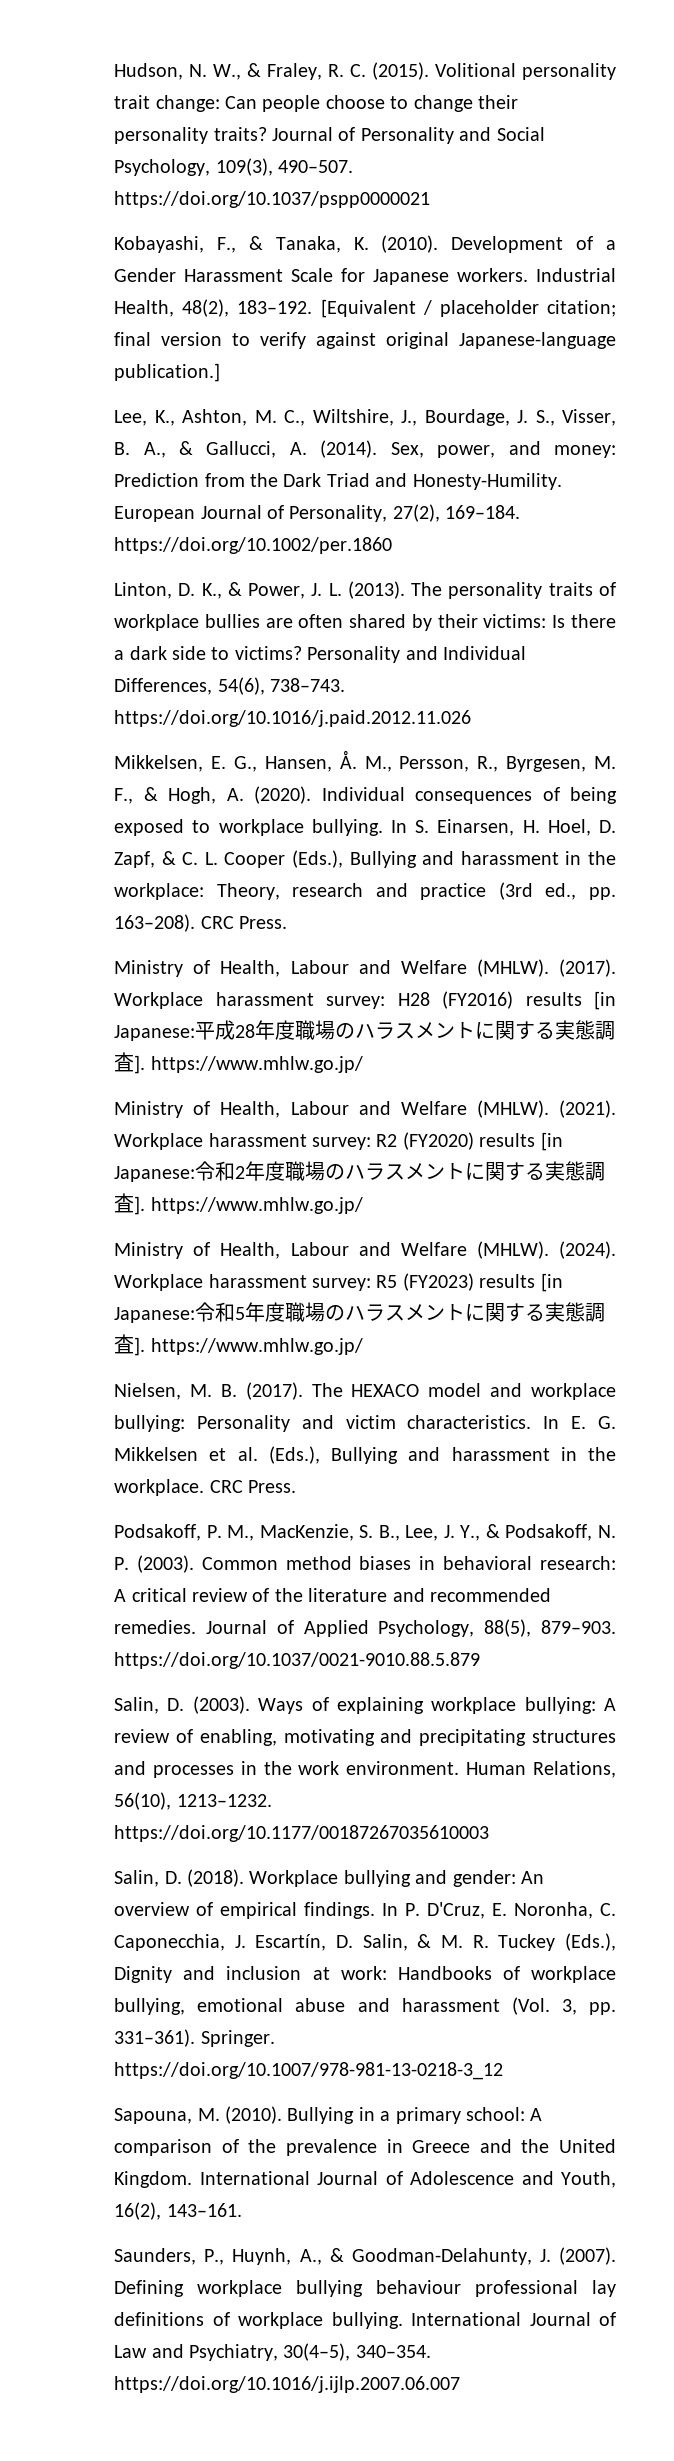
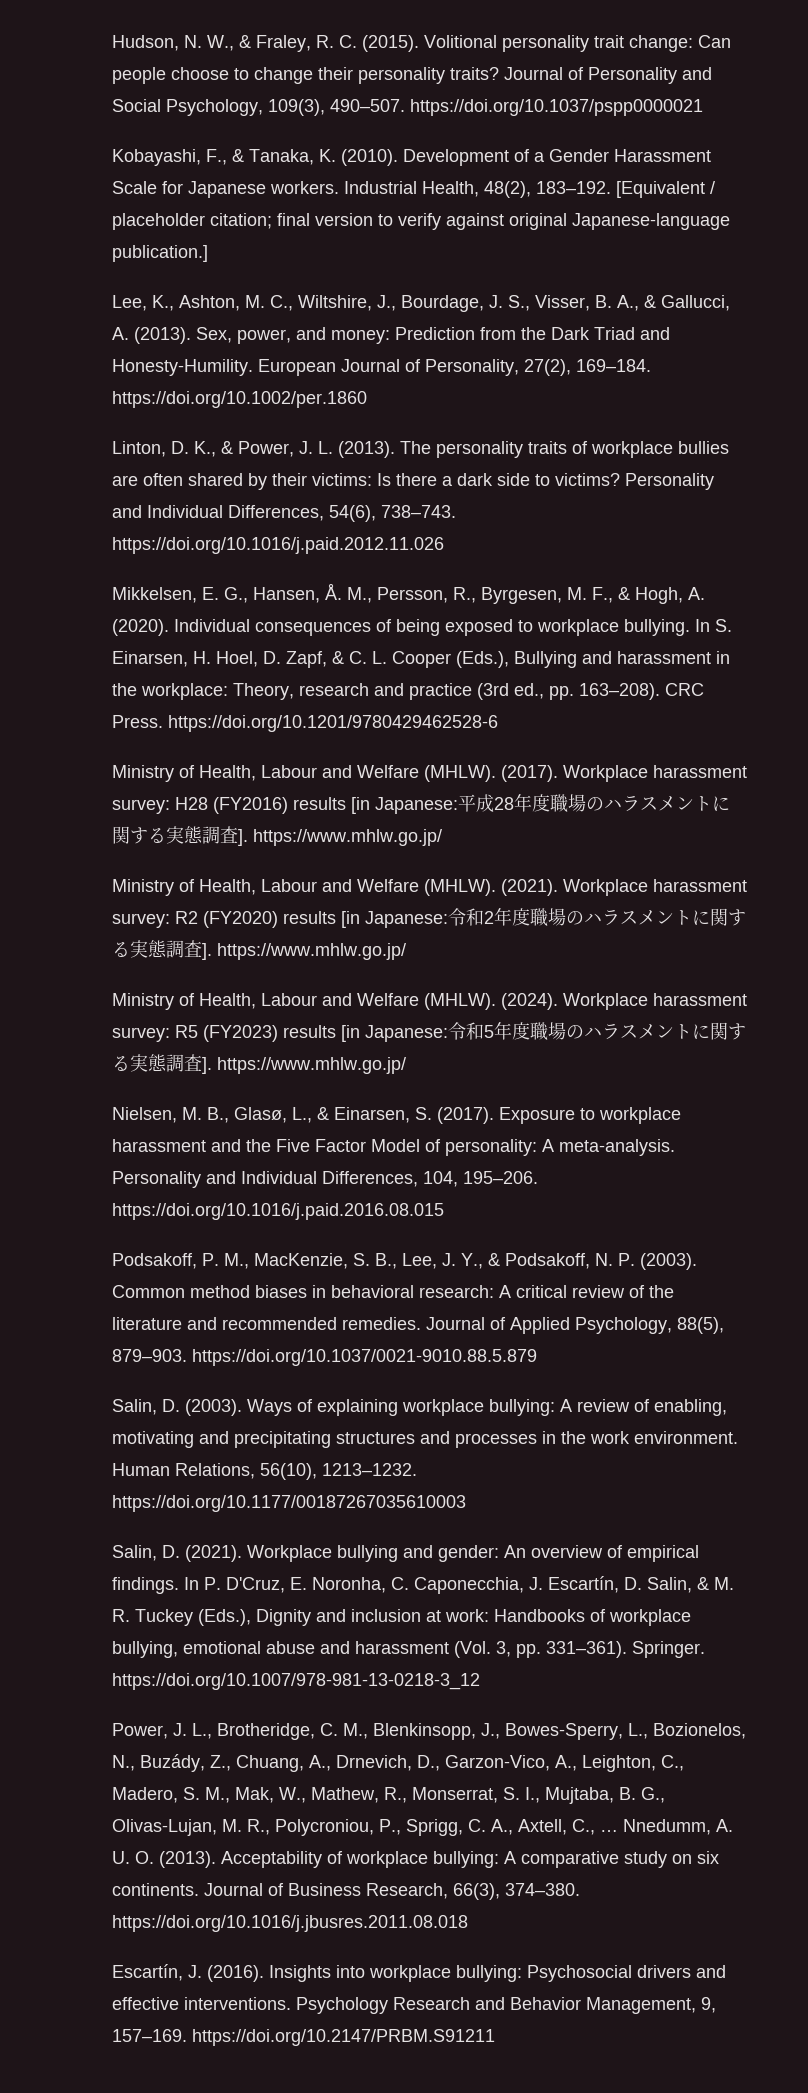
[320,440,378,458] (2014). -> [133,327,191,344] (2013).
(287, 922) none -> [167,715,498,732] https://doi.org/10.1201/9780429462528-6
[220,1382,617,1400] [114,1415,616,1432] [114,1446,617,1464] [114,1479,296,1496] B. (2017). The HEXACO model and workplace bullying: Personality and victim characteristics. In E. G. Mikkelsen et al. (Eds.), Bullying and harassment in the workplace. CRC Press. -> [206,1107,681,1124] [111,1139,675,1156] [111,1171,538,1188] [111,1203,444,1220] B., Glasø, L., & Einarsen, S. (2017). Exposure to workplace harassment and the Five Factor Model of personality: A meta-analysis. Personality and Individual Differences, 104, 195–206. https://doi.org/10.1016/j.paid.2016.08.015
[186,1869,244,1887] (2018). -> [184,1545,242,1562] (2021).
[114,2106,543,2124] [114,2139,617,2156] [114,2171,616,2188] [114,2202,242,2220] [114,2247,616,2265] [114,2280,616,2297] [114,2312,616,2329] [114,2343,431,2361] [114,2376,461,2393] Sapouna, M. (2010). Bullying in a primary school: A comparison of the prevalence in Greece and the United Kingdom. International Journal of Adolescence and Youth, 16(2), 143–161. // Saunders, P., Huynh, A., & Goodman-Delahunty, J. (2007). Defining workplace bullying behaviour professional lay definitions of workplace bullying. International Journal of Law and Psychiatry, 30(4–5), 340–354. https://doi.org/10.1016/j.ijlp.2007.06.007 -> [111,1723,746,1740] [111,1754,684,1772] [111,1787,665,1804] [111,1819,733,1836] [111,1851,719,1868] [111,1883,580,1900] [111,1915,468,1932] [111,1964,726,1982] [111,1997,716,2014] [111,2029,495,2046] Power, J. L., Brotheridge, C. M., Blenkinsopp, J., Bowes-Sperry, L., Bozionelos, N., Buzády, Z., Chuang, A., Drnevich, D., Garzon-Vico, A., Leighton, C., Madero, S. M., Mak, W., Mathew, R., Monserrat, S. I., Mujtaba, B. G., Olivas-Lujan, M. R., Polycroniou, P., Sprigg, C. A., Axtell, C., … Nnedumm, A. U. O. (2013). Acceptability of workplace bullying: A comparative study on six continents. Journal of Business Research, 66(3), 374–380. https://doi.org/10.1016/j.jbusres.2011.08.018 // Escartín, J. (2016). Insights into workplace bullying: Psychosocial drivers and effective interventions. Psychology Research and Behavior Management, 9, 157–169. https://doi.org/10.2147/PRBM.S91211

